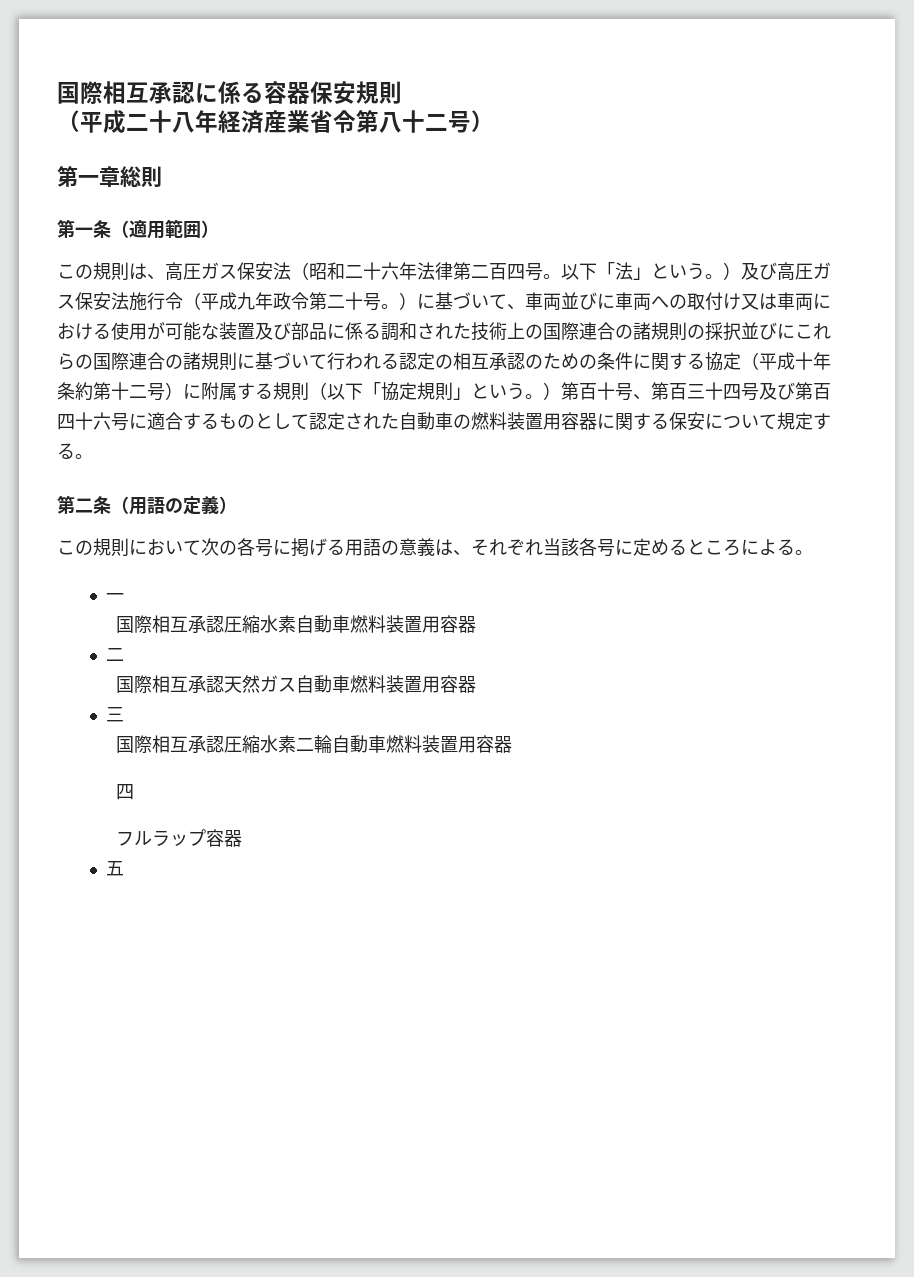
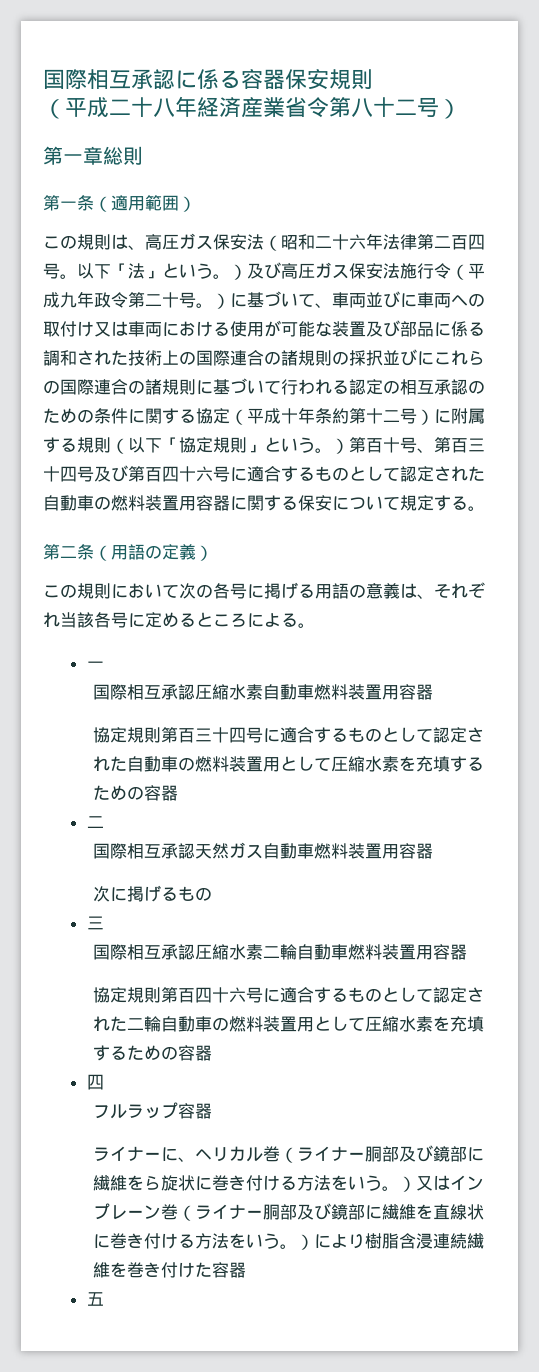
(476, 624) none -> [92,727,484,743] [92,756,484,772] [92,785,178,801] // 協定規則第百三十四号に適合するものとして認定された自動車の燃料装置用として圧縮水素を充填するための容器
(476, 684) none -> [92,885,212,902] // 次に掲げるもの
[115,784,134,800] [115,829,206,847] 四 // フルラップ -> [92,987,484,1003] [92,1016,484,1032] [92,1045,212,1061] [86,1074,104,1090] [92,1102,212,1119] [92,1145,484,1163] [92,1174,484,1192] [92,1203,484,1221] [92,1232,484,1250] [92,1262,212,1278] 協定規則第百四十六号に適合するものとして認定された二輪自動車の燃料装置用として圧縮水素を充填するための容器 // 四 // フルラップ容器 // ライナーに、ヘリカル巻（ライナー胴部及び鏡部に繊維をら旋状に巻き付ける方法をいう。）又はインプレーン巻（ライナー胴部及び鏡部に繊維を直線状に巻き付ける方法をいう。）により樹脂含浸連続繊維を巻き付けた

